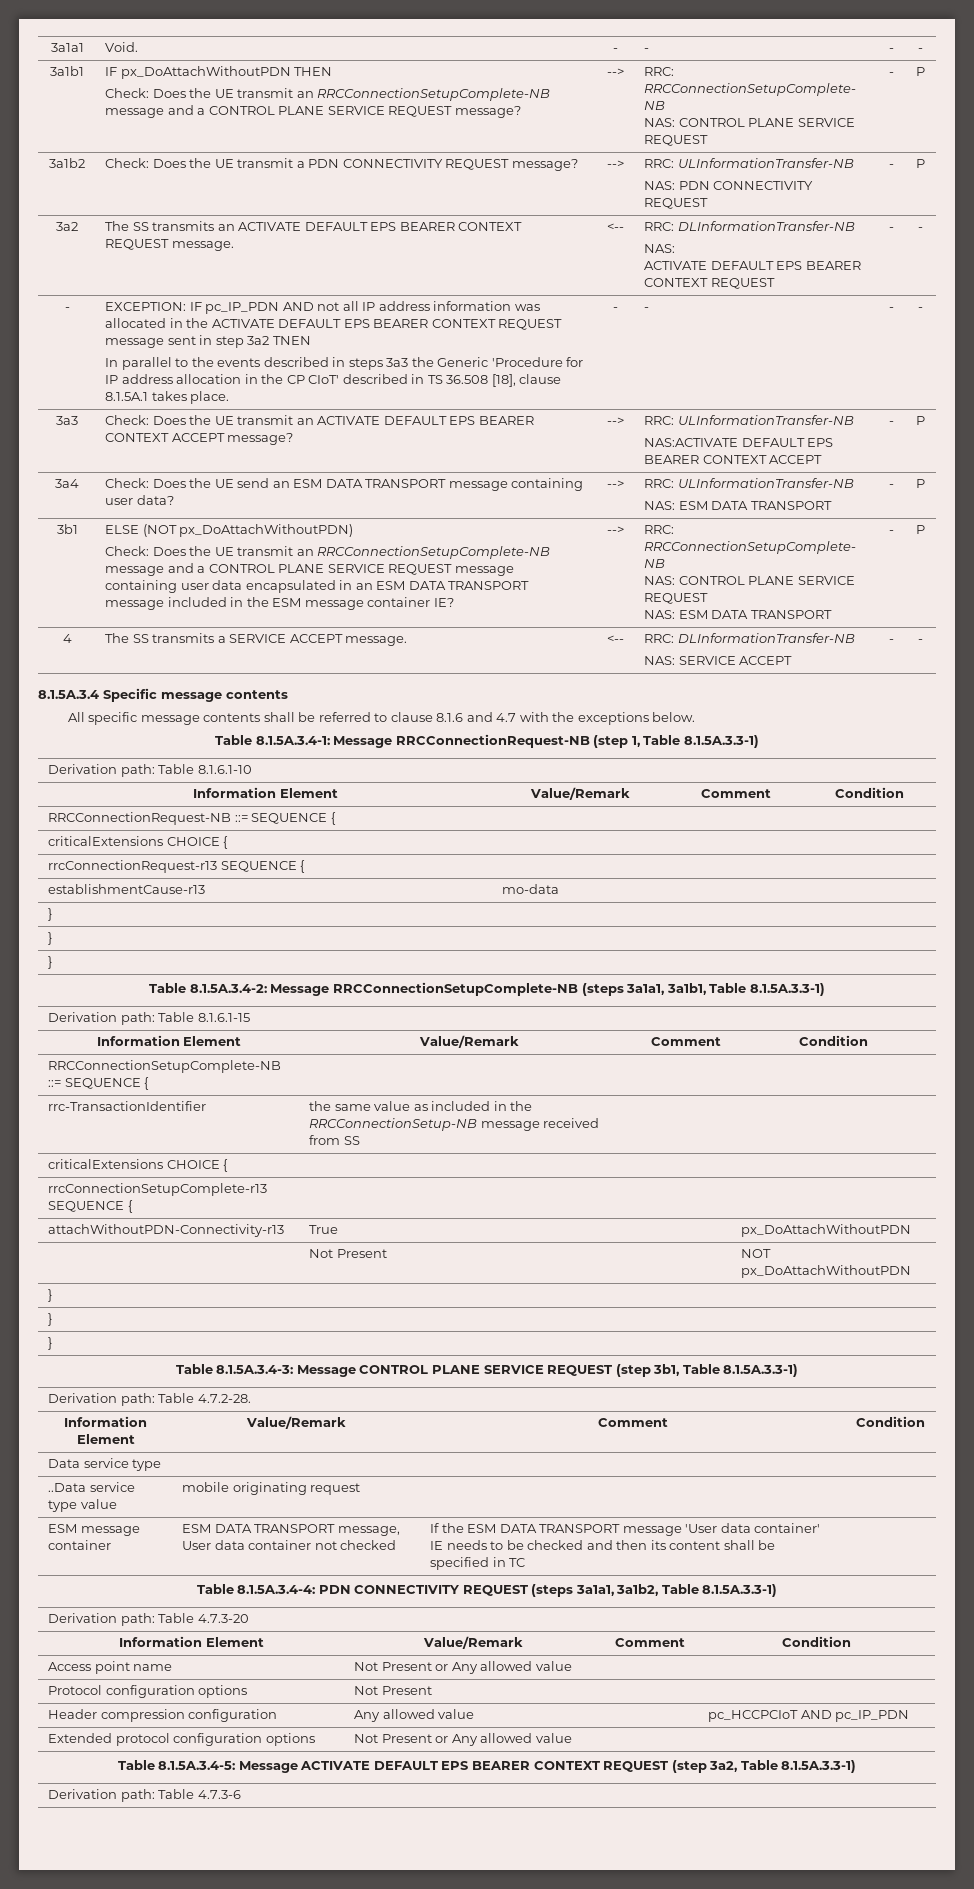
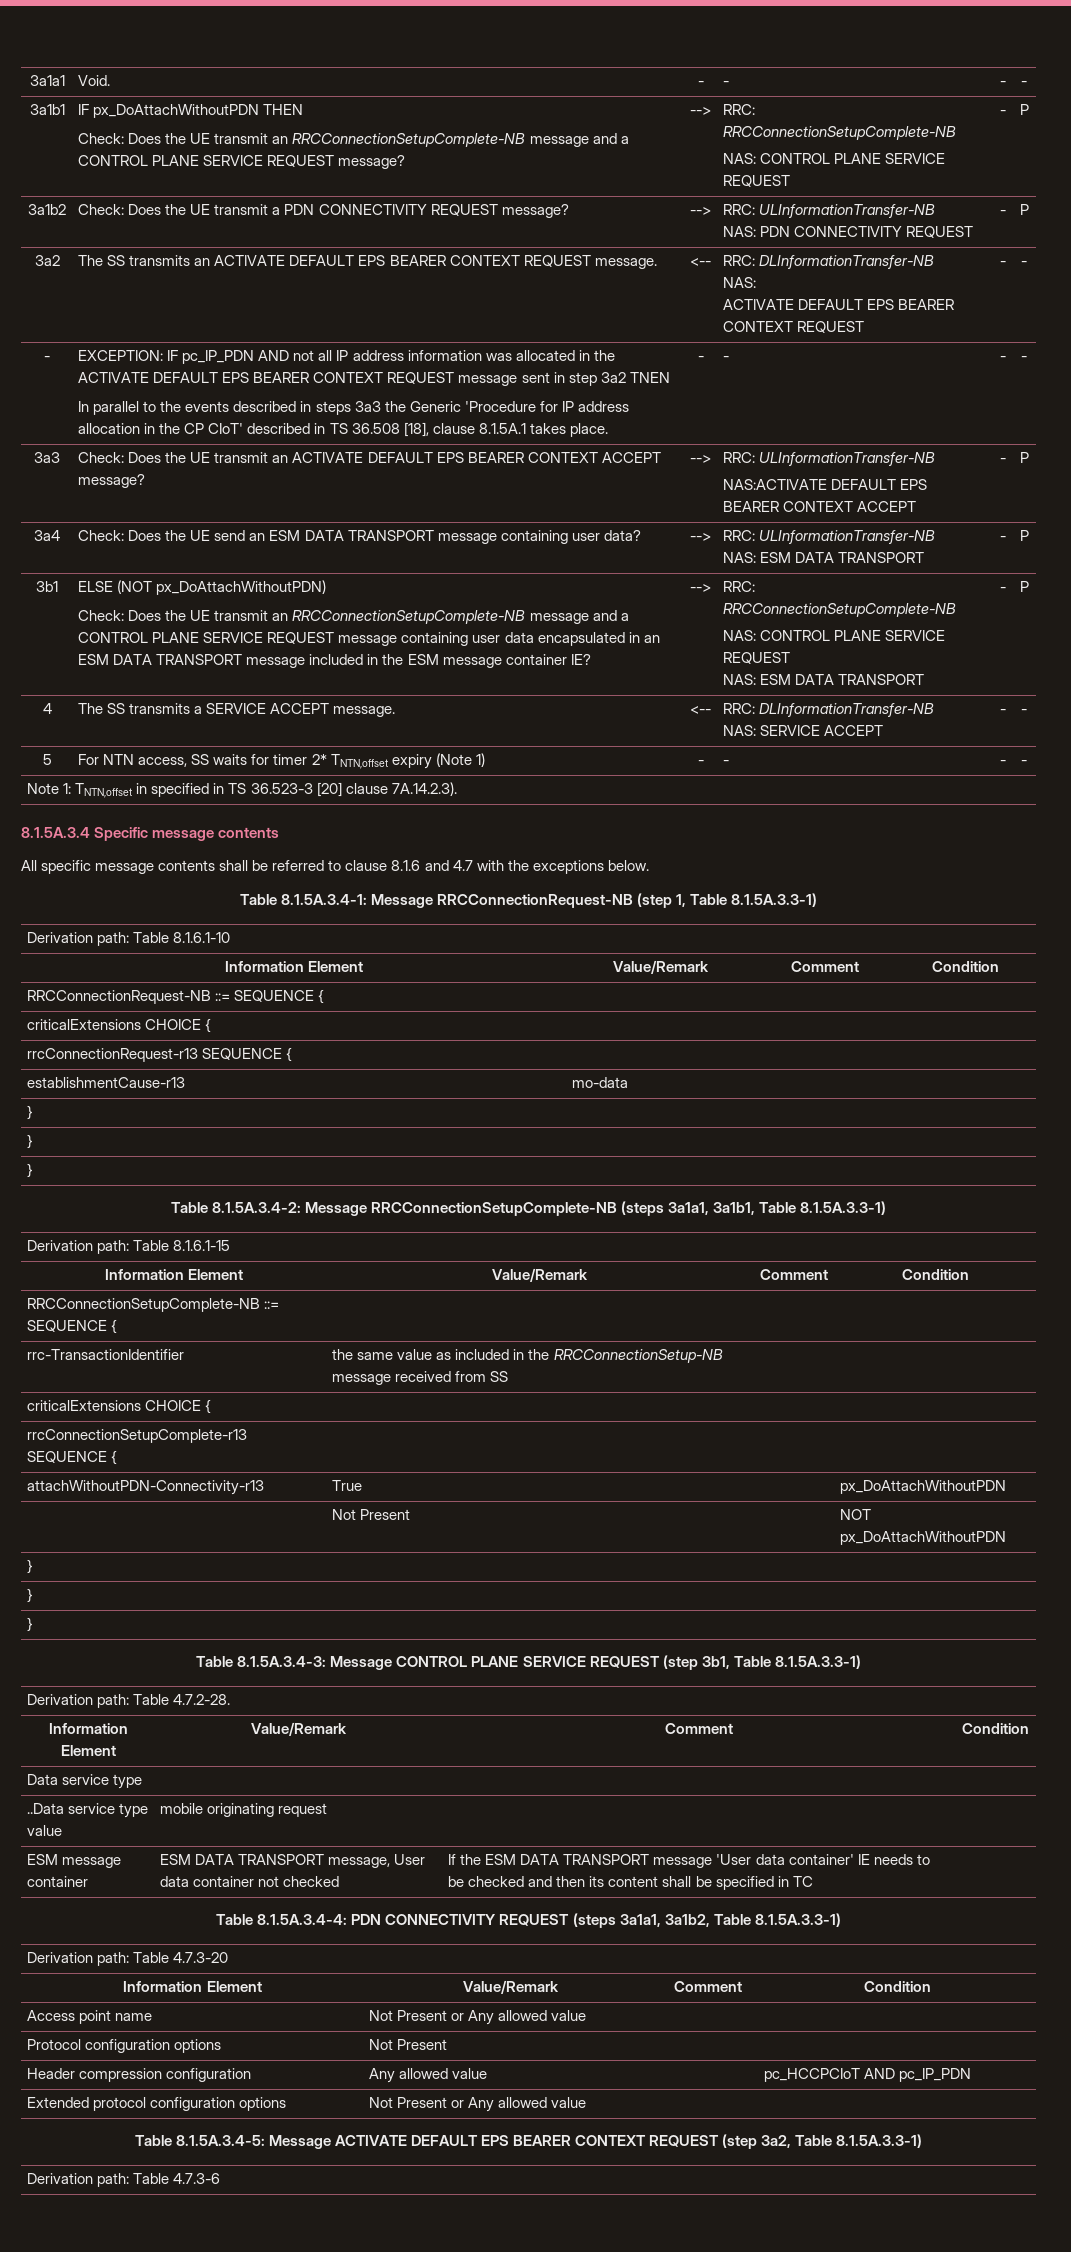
(923, 641) none -> [42,754,52,765] [78,753,485,769] [697,760,704,765] [723,760,730,765] [999,760,1006,765] [1021,760,1027,765] [27,782,457,798] // 5 | For NTN access, SS waits for timer 2* TNTN,offset expiry (Note 1) | - | - | - | - // Note 1: TNTN,offset in specified in TS 36.523-3 [20] clause 7A.14.2.3).

